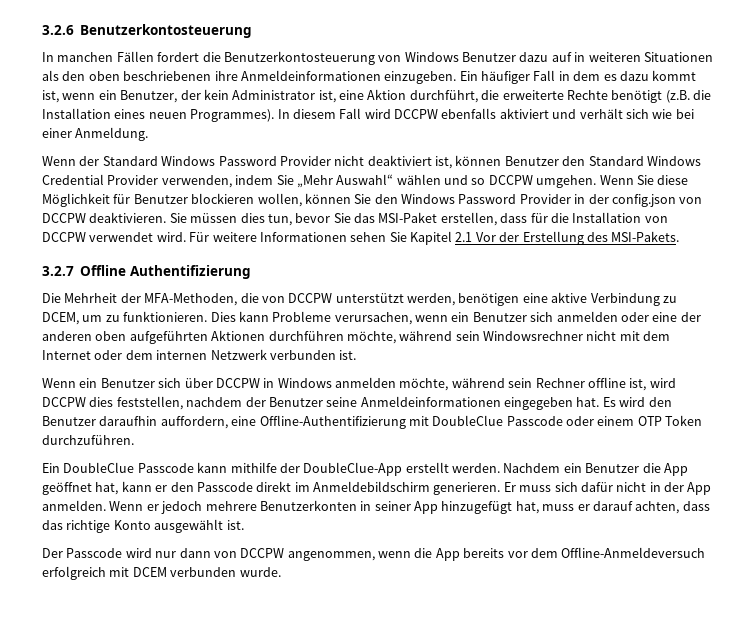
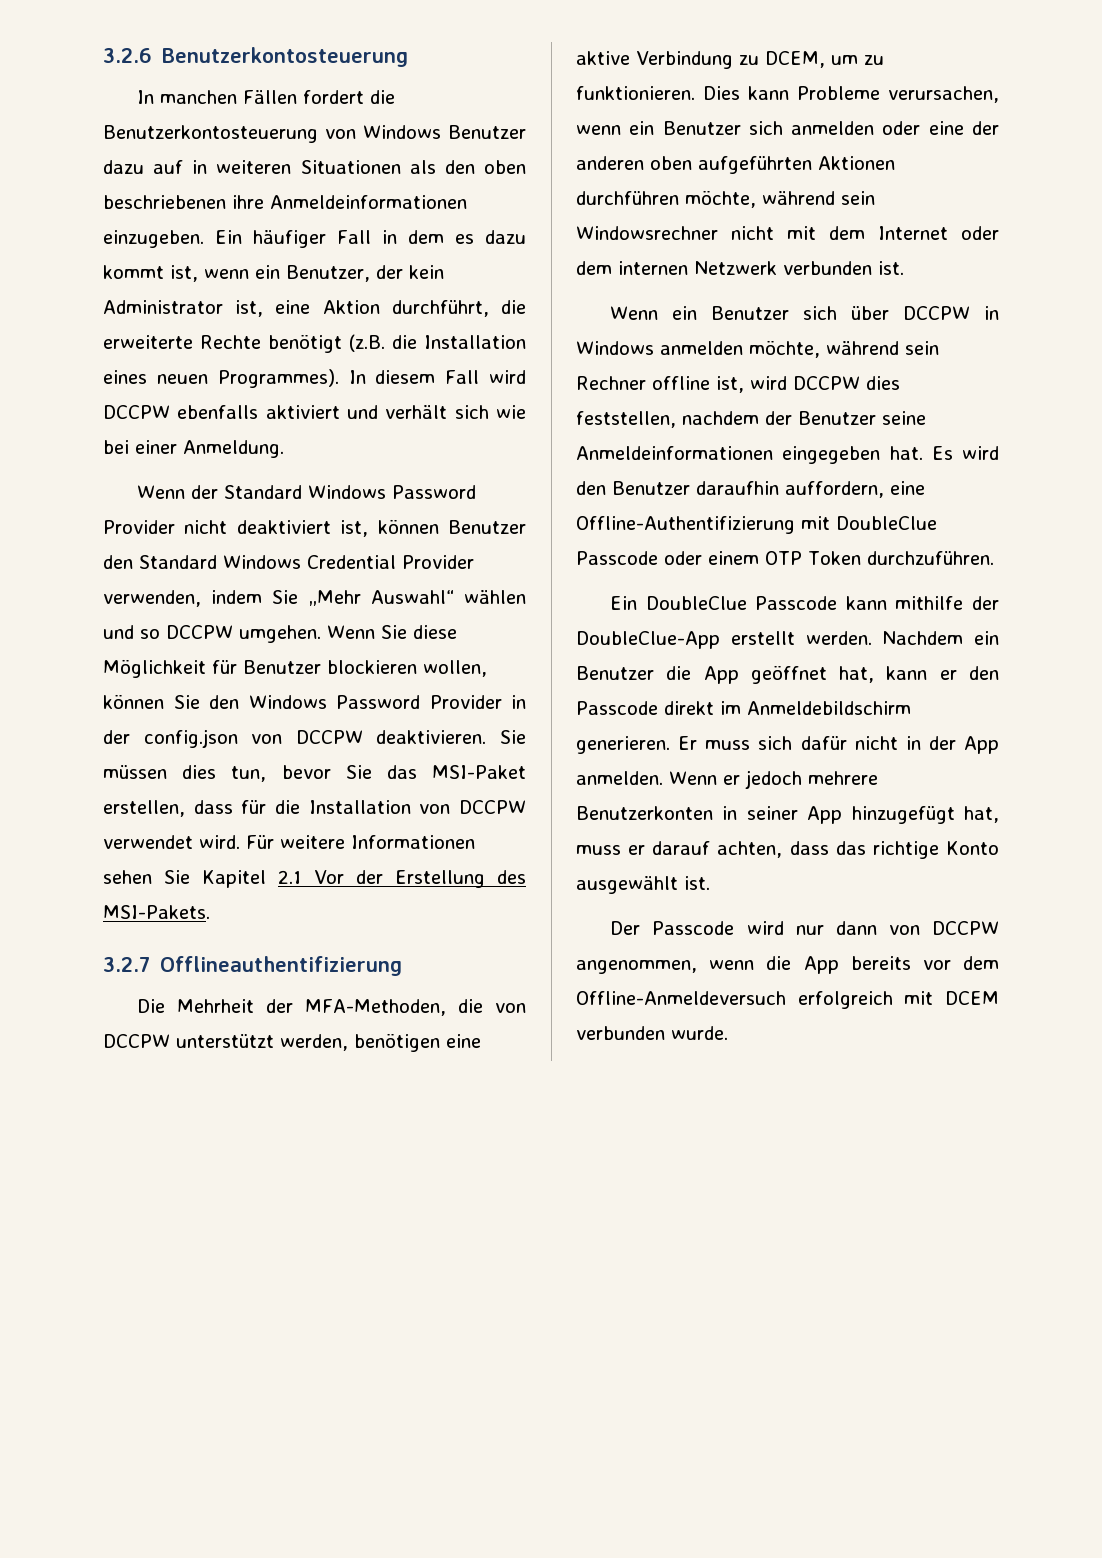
[80,265,252,279] Offline Authentifizierung -> [160,956,403,976] Offlineauthentifizierung

